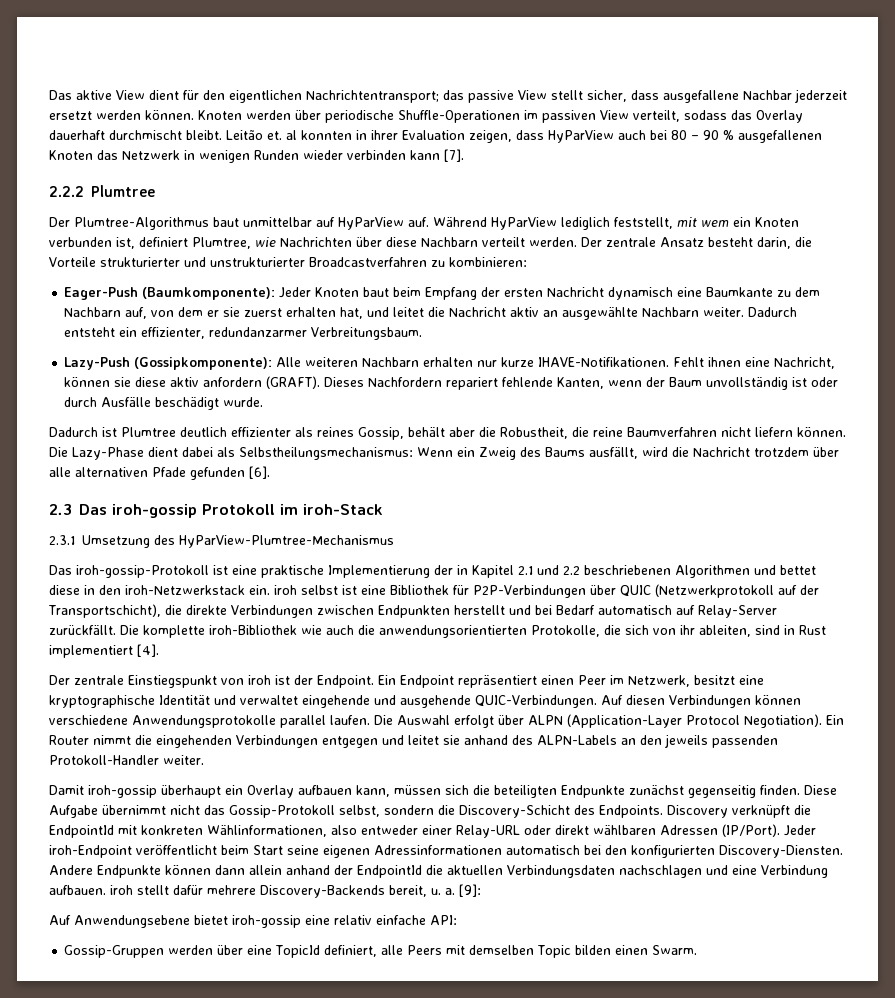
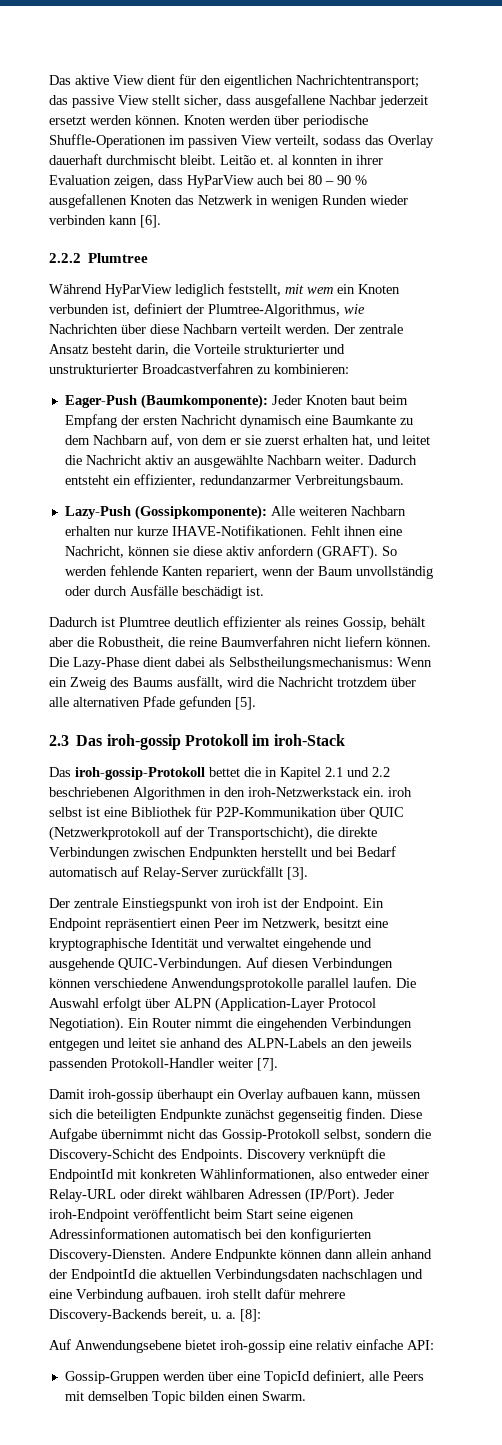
[444,149,464,162] [7]. -> [140,215,161,228] [6].
[49,217,429,230] Der Plumtree-Algorithmus baut unmittelbar auf HyParView auf. -> (149, 258) none
[192,237,251,249] Plumtree, -> [186,304,340,317] der Plumtree-Algorithmus,
[324,377,605,390] Dieses Nachfordern repariert fehlende Kanten, -> [381,546,397,556] [64,565,258,579] So werden fehlende Kanten repariert,
[792,377,808,387] ist -> (433, 572) none
[223,397,264,407] wurde. -> [245,586,264,596] ist.
[249,466,270,479] [6]. -> [235,697,256,710] [5].
[49,535,394,548] [49,565,453,578] 2.3.1 Umsetzung des HyParView-Plumtree-Mechanismus // Das iroh-gossip-Protokoll ist eine praktische Implementierung der -> [49,767,261,780] Das iroh-gossip-Protokoll bettet die
[754,565,816,575] [49,585,80,595] und bettet diese -> (206, 793) none
[473,585,586,598] P2P-Verbindungen -> [216,807,337,817] P2P-Kommunikation
[49,625,826,638] [49,644,159,658] zurückfällt. Die komplette iroh-Bibliothek wie auch die anwendungsorientierten Protokolle, die sich von ihr ableiten, sind in Rust implementiert [4]. -> [222,866,308,880] zurückfällt [3].
[163,755,204,765] weiter. -> [218,1058,278,1071] weiter [7].
[459,884,481,897] [9]: -> [240,1309,261,1322] [8]:

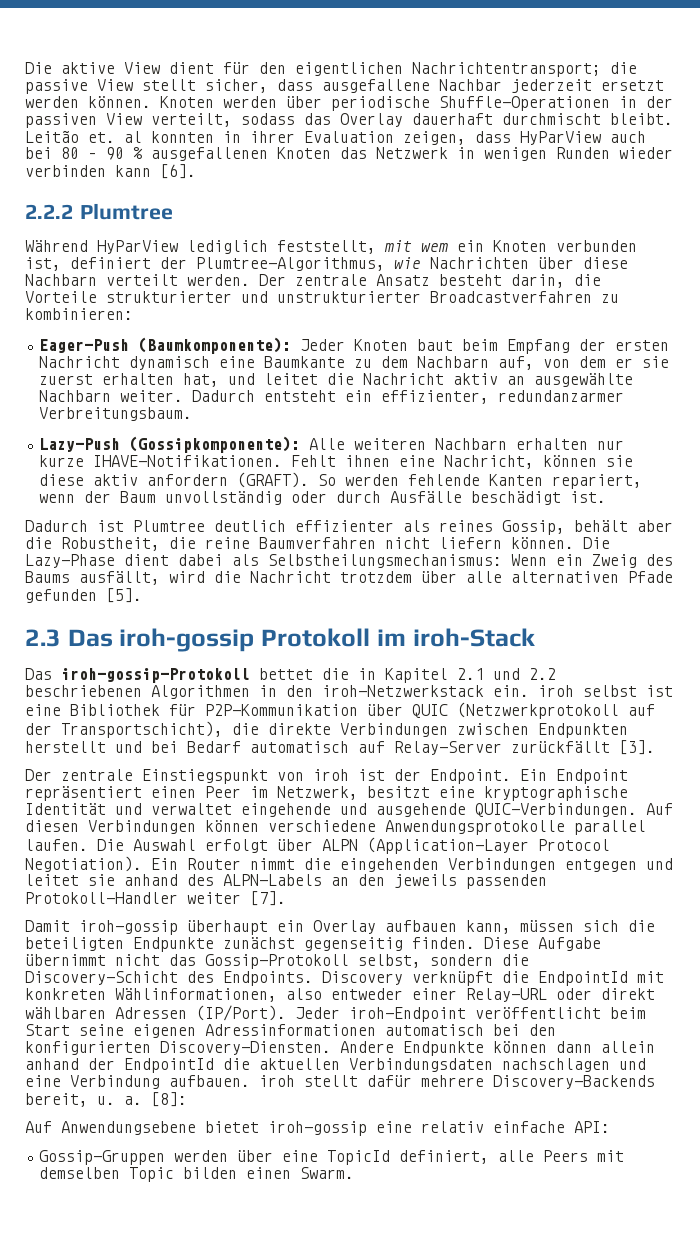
[49,75,71,85] Das -> [25,62,52,74] Die
[49,95,68,105] das -> [610,62,637,74] die
[169,135,185,145] im -> [619,96,673,108] in der

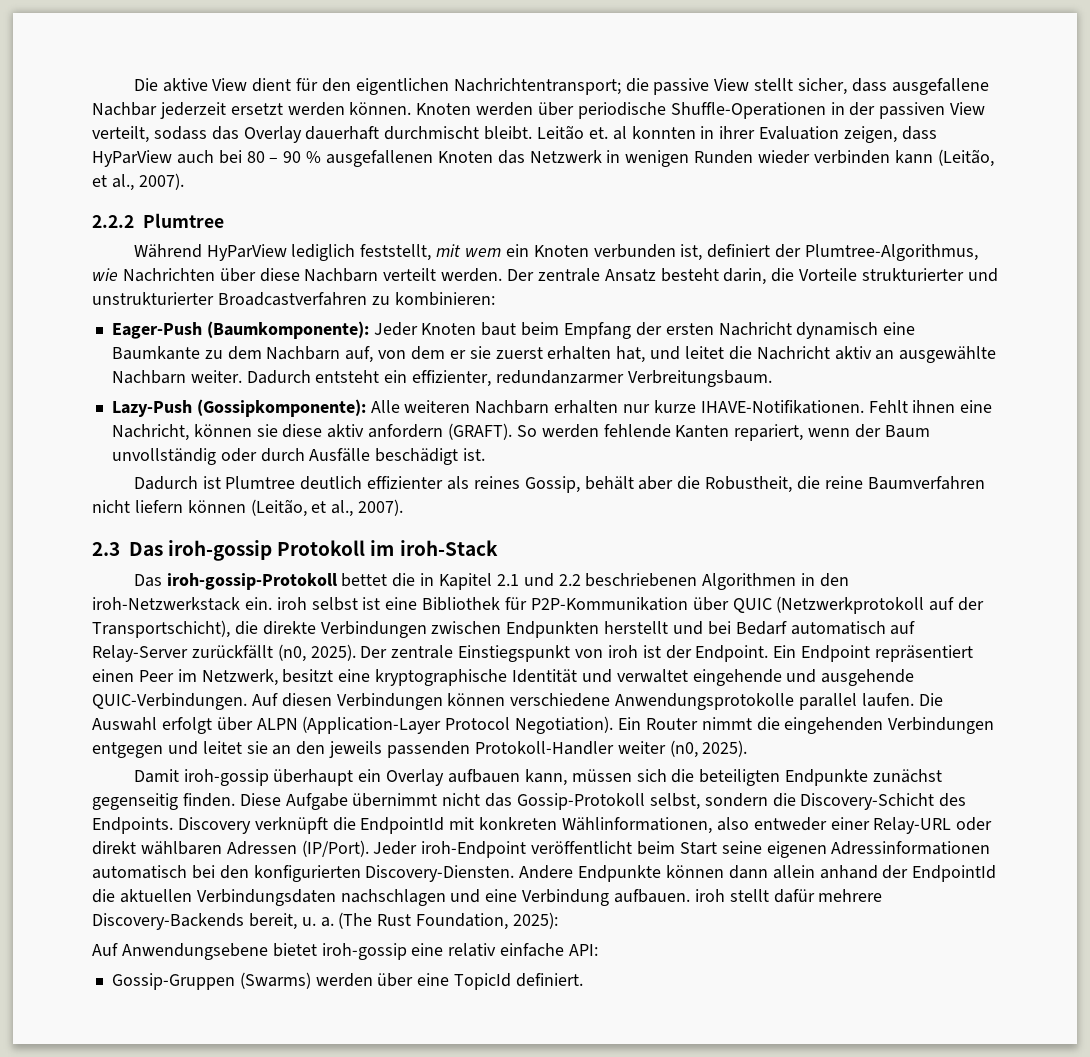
[160,164,196,179] [6]. -> [937,149,994,167] [92,173,184,191] (Leitão, et al., 2007).
[511,537,610,549] [25,554,673,568] [25,571,673,585] [25,588,142,603] können. Die Lazy-Phase dient dabei als Selbstheilungsmechanismus: Wenn ein Zweig des Baums ausfällt, wird die Nachricht trotzdem über alle alternativen Pfade gefunden [5]. -> [187,499,404,517] können (Leitão, et al., 2007).
[619,740,655,755] [3]. // -> [277,644,356,662] (n0, 2025).
[124,874,322,886] anhand des ALPN-Labels -> (268, 747) none
[250,891,286,906] [7]. -> [669,740,748,758] (n0, 2025).
[151,1092,187,1107] [8]: -> [338,912,559,930] (The Rust Foundation, 2025):
(166, 1157) none -> [239,972,311,989] (Swarms)
[399,1150,625,1164] [39,1167,355,1182] definiert, alle Peers mit demselben Topic bilden einen Swarm. -> [515,973,583,987] definiert.

